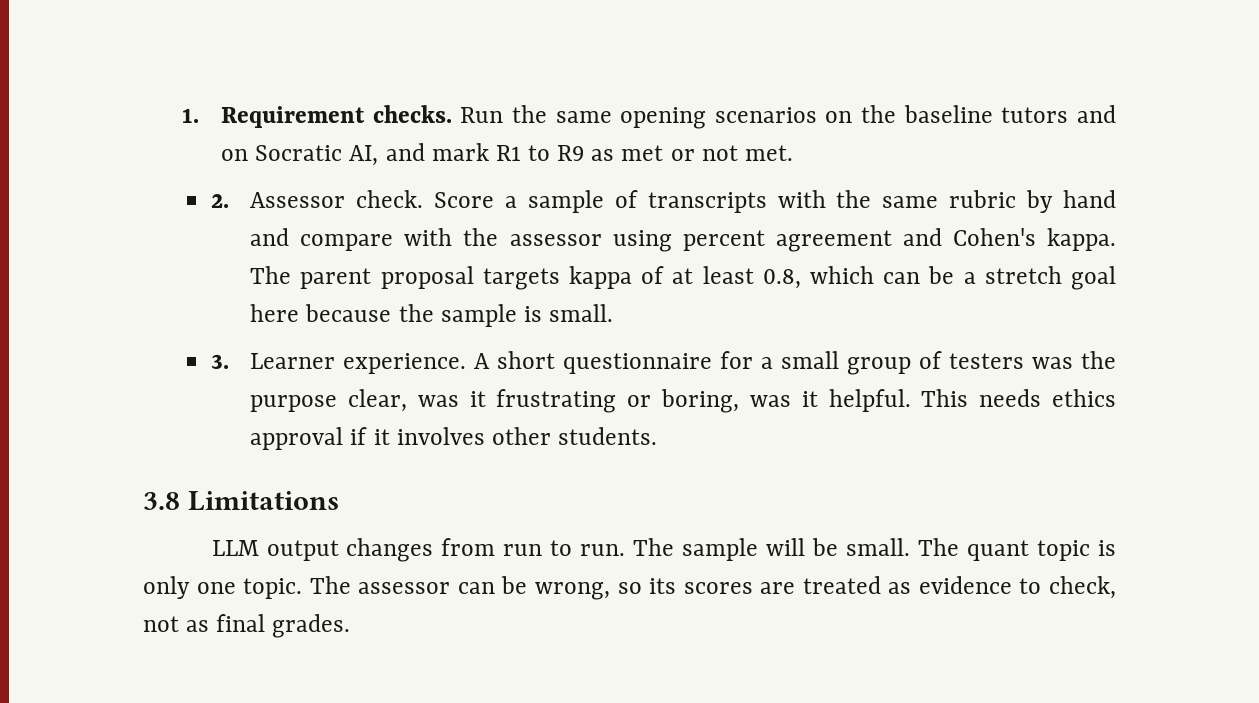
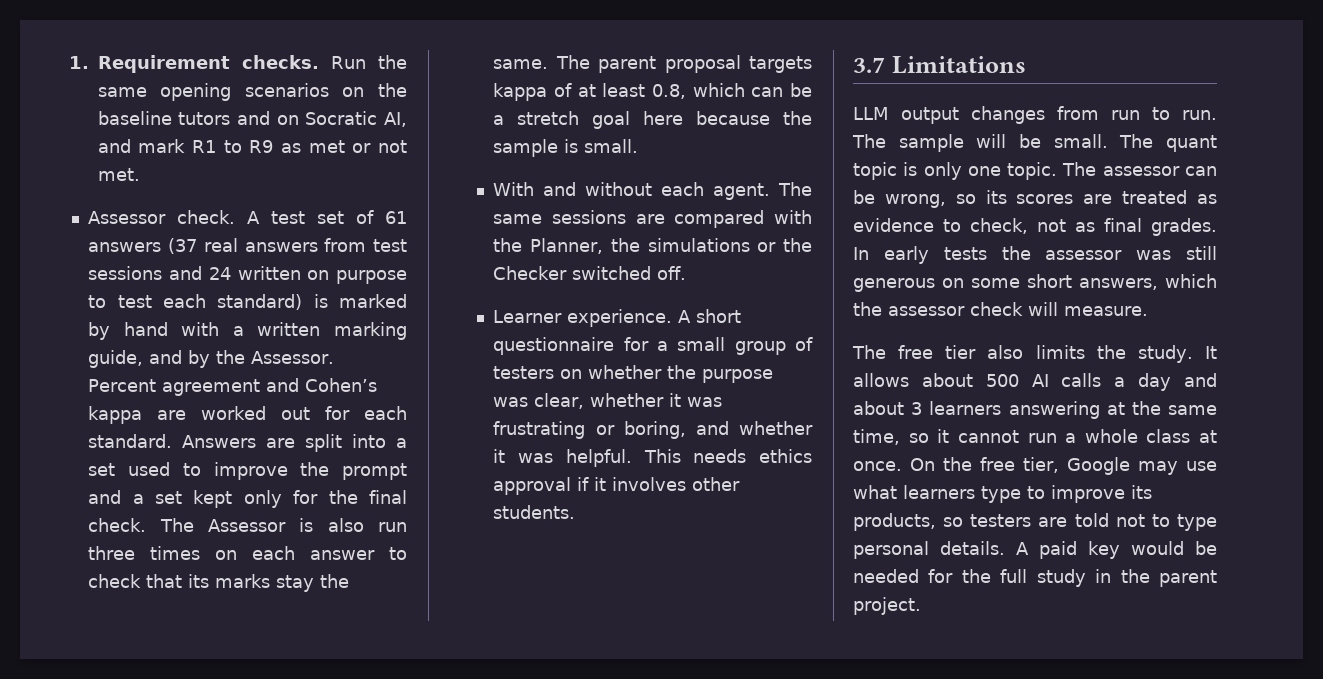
[211,194,230,208] 2. -> (140, 174) none
[433,190,1116,213] [250,228,1116,252] Score a sample of transcripts with the same rubric by hand and compare with the assessor using percent agreement and Cohen's kappa. -> [247,210,407,224] [88,238,407,254] [88,266,407,284] [88,294,408,310] [88,322,407,340] [88,350,335,368] [88,378,378,396] [88,406,407,424] [88,434,407,452] [88,462,407,480] [88,490,407,508] [88,518,408,532] [88,546,407,560] [88,574,350,592] [493,59,549,69] A test set of 61 answers (37 real answers from test sessions and 24 written on purpose to test each standard) is marked by hand with a written marking guide, and by the Assessor. Percent agreement and Cohen’s kappa are worked out for each standard. Answers are split into a set used to improve the prompt and a set kept only for the final check. The Assessor is also run three times on each answer to check that its marks stay the same.
[211,354,230,369] 3. -> [493,182,812,200] [493,210,812,228] [493,238,812,254] [493,266,687,280] With and without each agent. The same sessions are compared with the Planner, the simulations or the Checker switched off. //
[1032,351,1117,369] [250,389,818,413] was the purpose clear, was it frustrating or boring, was it -> [560,365,774,383] [493,393,723,409] [493,421,813,439] [493,449,554,463] on whether the purpose was clear, whether it was frustrating or boring, and whether it was
[143,492,180,510] 3.8 -> [853,57,885,73] 3.7
(351, 626) none -> [853,246,1217,264] [853,274,1217,292] [853,302,1148,316] [852,345,1217,363] [853,373,1217,391] [853,401,1217,419] [853,429,1217,445] [853,457,1217,475] [853,485,1152,503] [853,513,1217,531] [853,541,1217,559] [853,569,1217,587] [853,597,921,615] In early tests the assessor was still generous on some short answers, which the assessor check will measure. // The free tier also limits the study. It allows about 500 AI calls a day and about 3 learners answering at the same time, so it cannot run a whole class at once. On the free tier, Google may use what learners type to improve its products, so testers are told not to type personal details. A paid key would be needed for the full study in the parent project.

